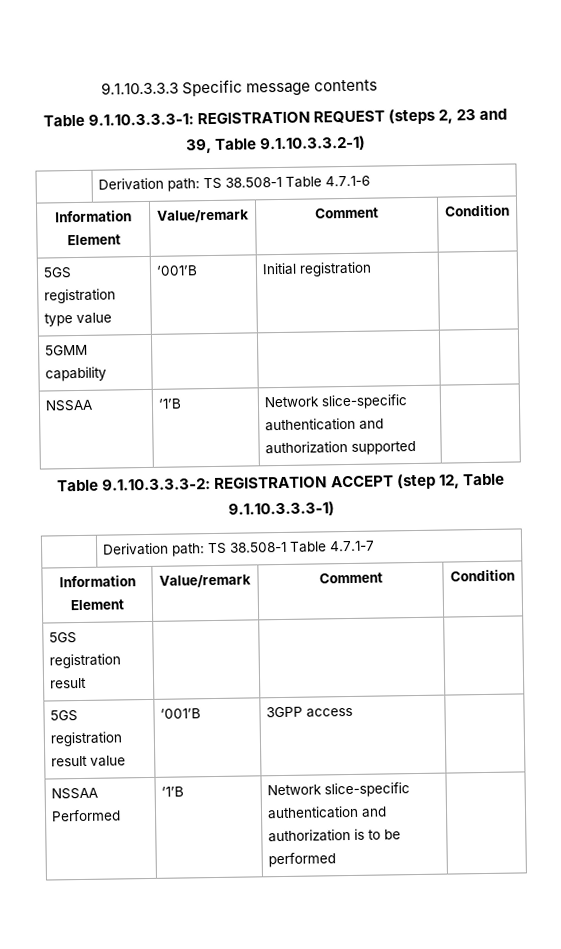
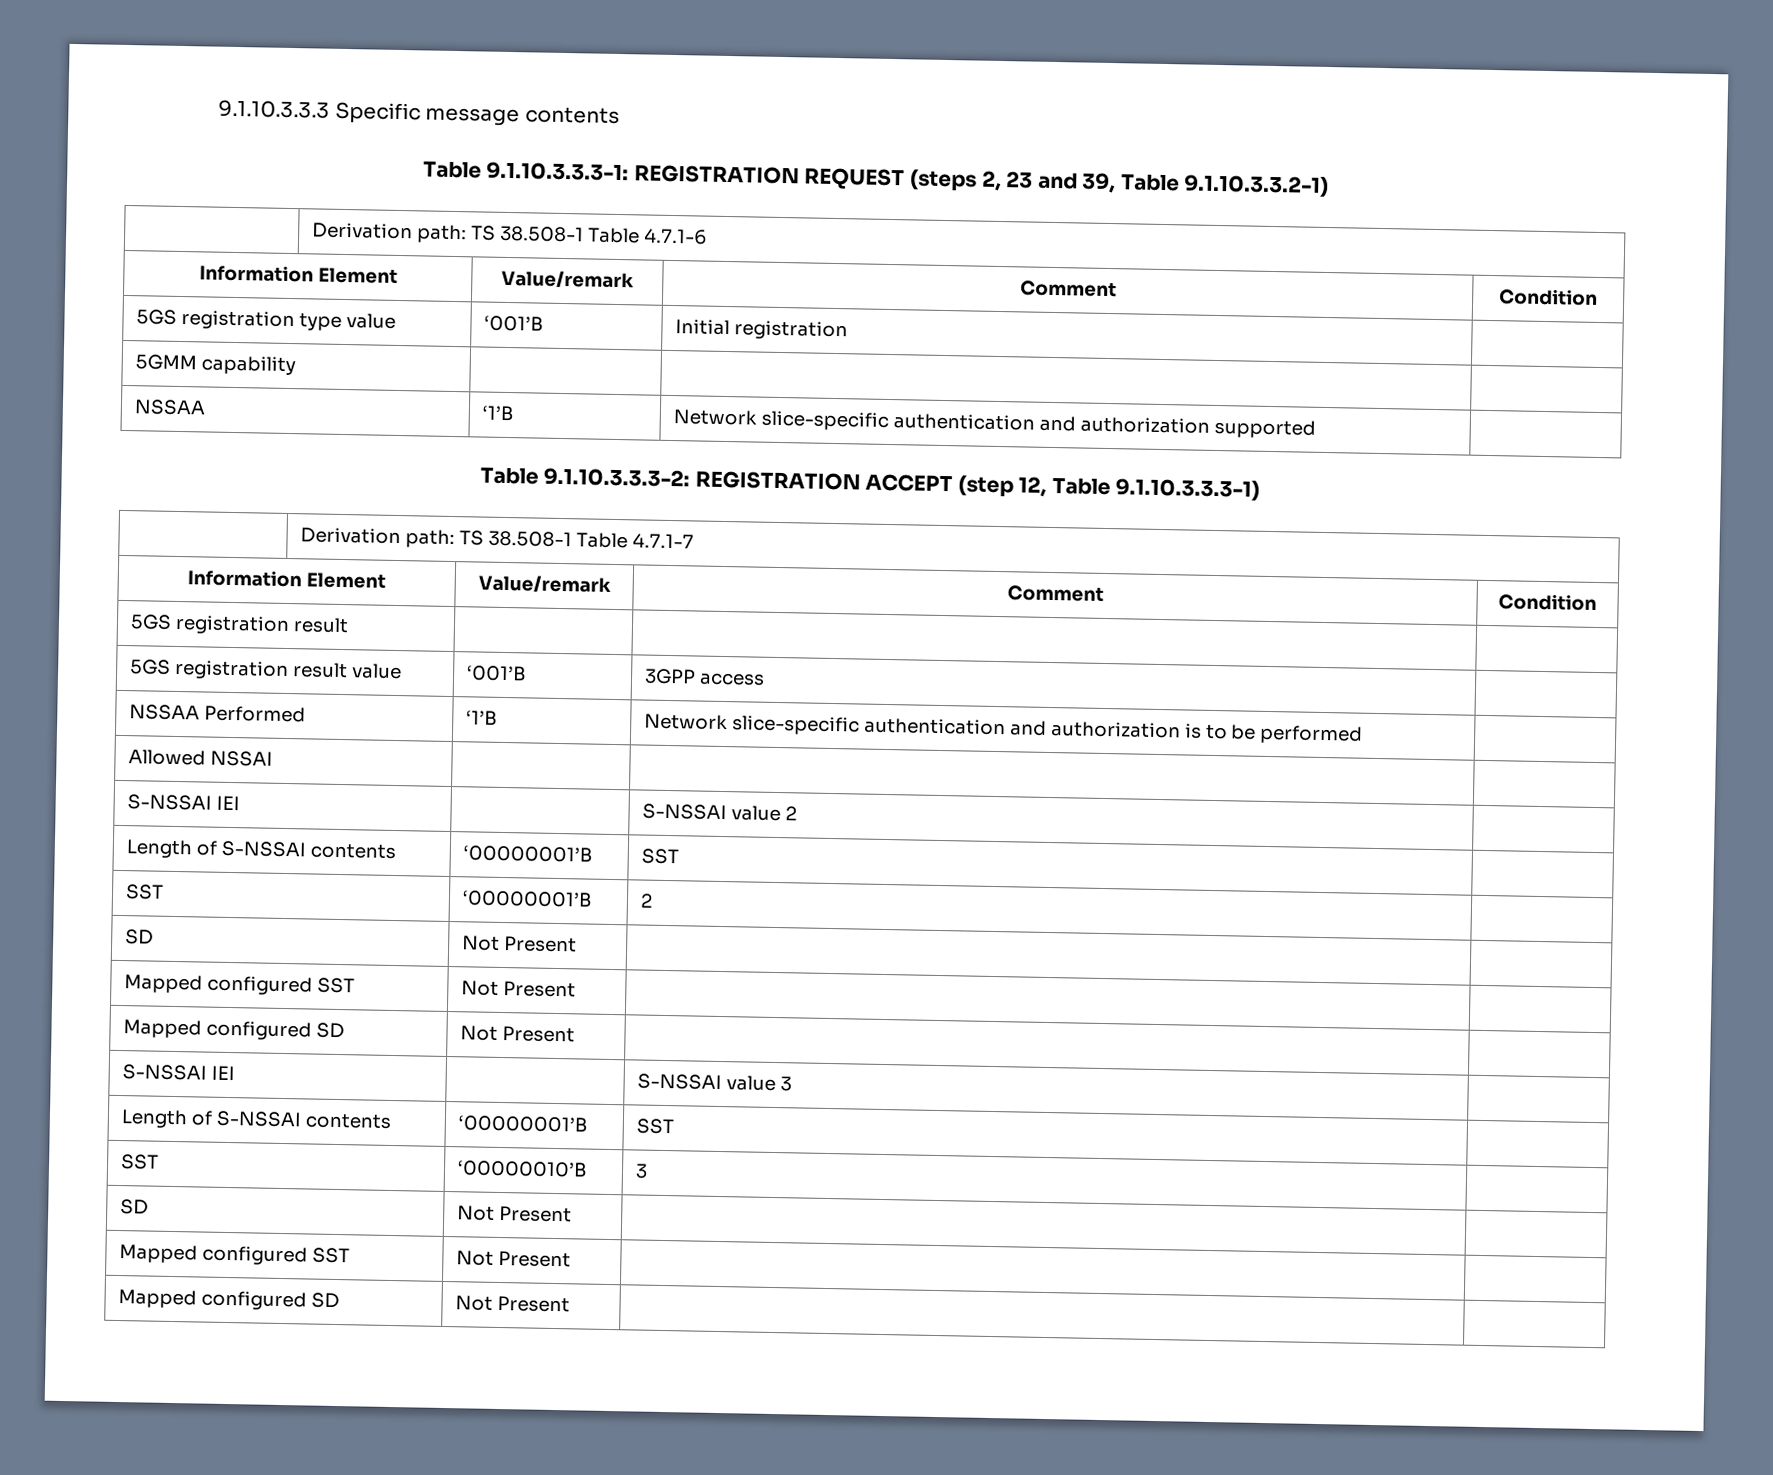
(336, 860) none -> [127,749,273,767] [126,794,240,811] [641,803,797,822] [125,839,396,860] [462,845,593,863] [640,848,679,865] [124,884,164,900] [461,890,593,908] [639,893,653,908] [124,929,154,945] [461,935,577,953] [123,974,355,996] [460,980,576,998] [122,1019,345,1041] [459,1025,575,1043] [121,1064,235,1081] [636,1073,792,1092] [120,1109,391,1129] [457,1115,588,1133] [635,1118,674,1135] [119,1154,159,1170] [456,1160,588,1178] [634,1163,648,1179] [119,1199,149,1215] [456,1205,572,1223] [118,1244,350,1266] [455,1250,571,1268] [117,1289,340,1311] [454,1295,570,1313] // Allowed NSSAI | | | // S-NSSAI IEI | | S-NSSAI value 2 | // Length of S-NSSAI contents | ‘00000001’B | SST | // SST | ‘00000001’B | 2 | // SD | Not Present | | // Mapped configured SST | Not Present | | // Mapped configured SD | Not Present | | // S-NSSAI IEI | | S-NSSAI value 3 | // Length of S-NSSAI contents | ‘00000001’B | SST | // SST | ‘00000010’B | 3 | // SD | Not Present | | // Mapped configured SST | Not Present | | // Mapped configured SD | Not Present | |

